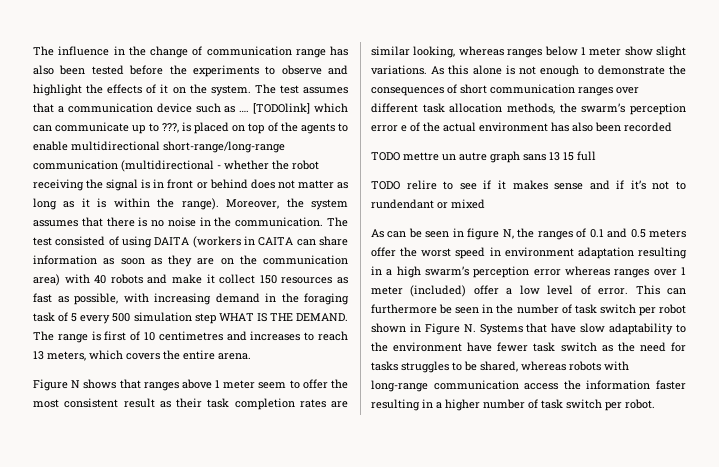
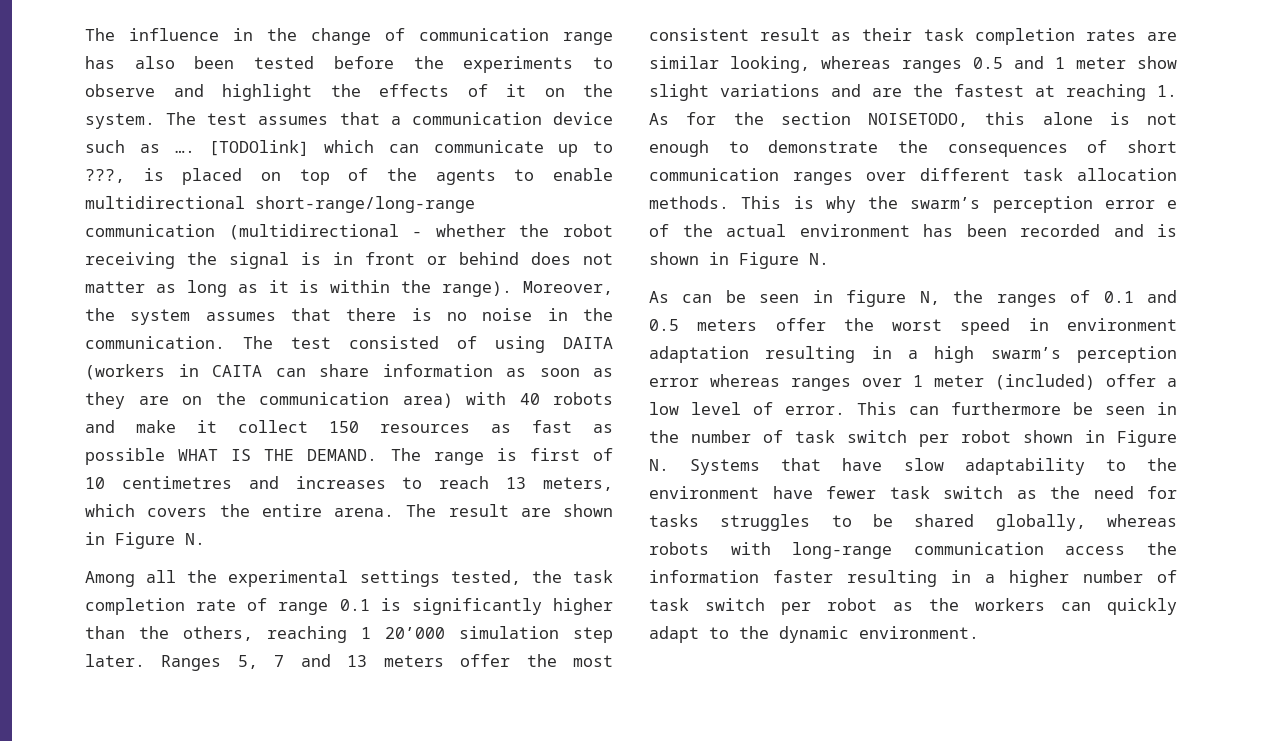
[74,293,349,305] [33,312,216,324] possible, with increasing demand in the foraging task of 5 every 500 simulation step -> [85,448,165,465] possible
[33,379,300,391] // Figure N shows that ranges above 1 meter seem to -> [406,504,613,517] [85,532,205,549] [85,570,614,587] [85,598,613,615] [85,626,613,643] [85,654,444,671] The result are shown in Figure N. // Among all the experimental settings tested, the task completion rate of range 0.1 is significantly higher than the others, reaching 1 20’000 simulation step later. Ranges 5, 7 and 13 meters
[544,46,578,56] below -> [973,56,1044,69] 0.5 and
[371,65,445,75] variations. As -> [720,84,1177,101] [649,112,968,127] variations and are the fastest at reaching 1. As for the section NOISETODO,
[507,103,555,114] methods, -> [649,196,856,213] methods. This is why
[572,122,593,132] also -> (953, 230) none
[371,151,596,163] [371,180,686,190] [371,199,485,209] // TODO mettre un autre graph sans 13 15 full // TODO relire to see if it makes sense and if it’s not to rundendant or mixed -> [1113,224,1177,237] [649,252,829,269] and is shown in Figure N.
[480,361,518,372] shared, -> [914,514,1086,531] shared globally,
[625,399,655,409] robot. -> [827,598,1177,615] [649,626,979,643] robot as the workers can quickly adapt to the dynamic environment.

